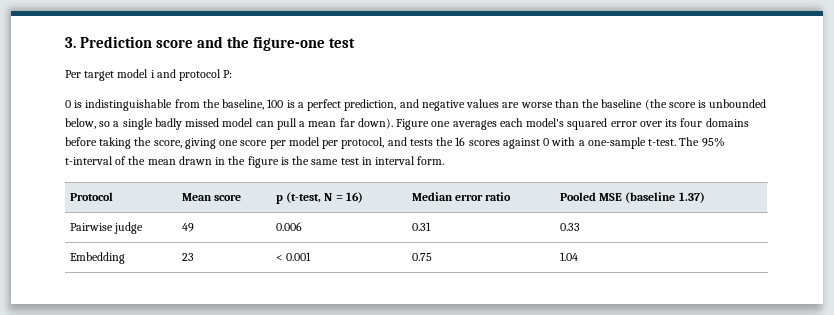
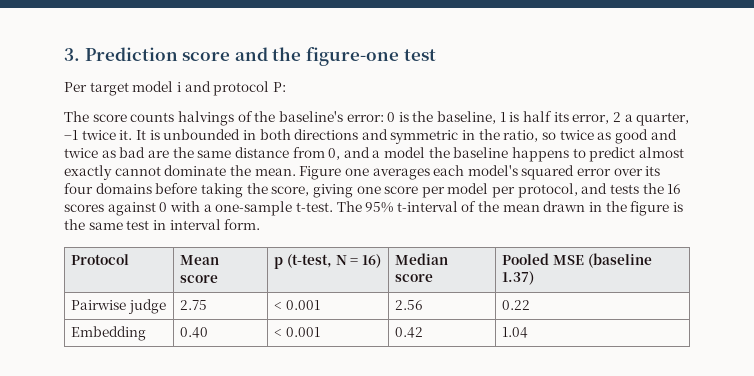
[65,99,767,111] [65,118,393,130] 0 is indistinguishable from the baseline, 100 is a perfect prediction, and negative values are worse than the baseline (the score is unbounded below, so a single badly missed model can pull a mean far down). -> [64,111,690,126] [64,129,677,144] [64,147,684,162] [64,165,296,180] The score counts halvings of the baseline's error: 0 is the baseline, 1 is half its error, 2 a quarter, −1 twice it. It is unbounded in both directions and symmetric in the ratio, so twice as good and twice as bad are the same distance from 0, and a model the baseline happens to predict almost exactly cannot dominate the mean.
[455,192,512,201] error ratio -> [395,274,434,282] score
[181,223,194,232] [275,222,302,231] [411,222,431,231] [559,223,580,231] [69,252,125,264] [181,253,194,261] [275,252,312,261] [411,253,432,261] 49 | 0.006 | 0.31 | 0.33 // Embedding | 23 | < 0.001 | 0.75 -> [180,300,208,310] [274,300,320,310] [395,300,424,310] [502,300,531,310] [71,326,147,341] [180,327,209,338] [274,327,320,337] [395,327,424,338] 2.75 | < 0.001 | 2.56 | 0.22 // Embedding | 0.40 | < 0.001 | 0.42

